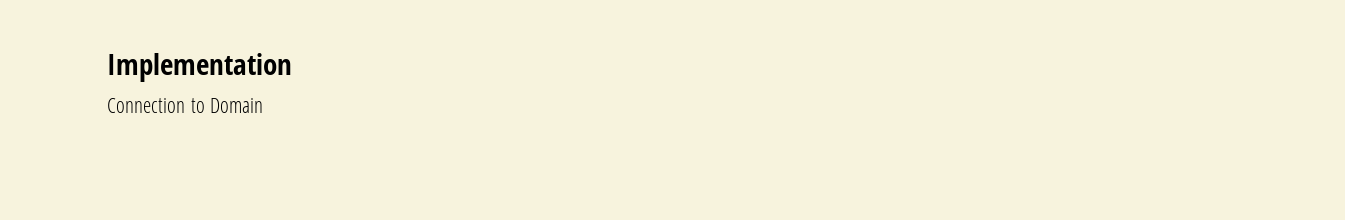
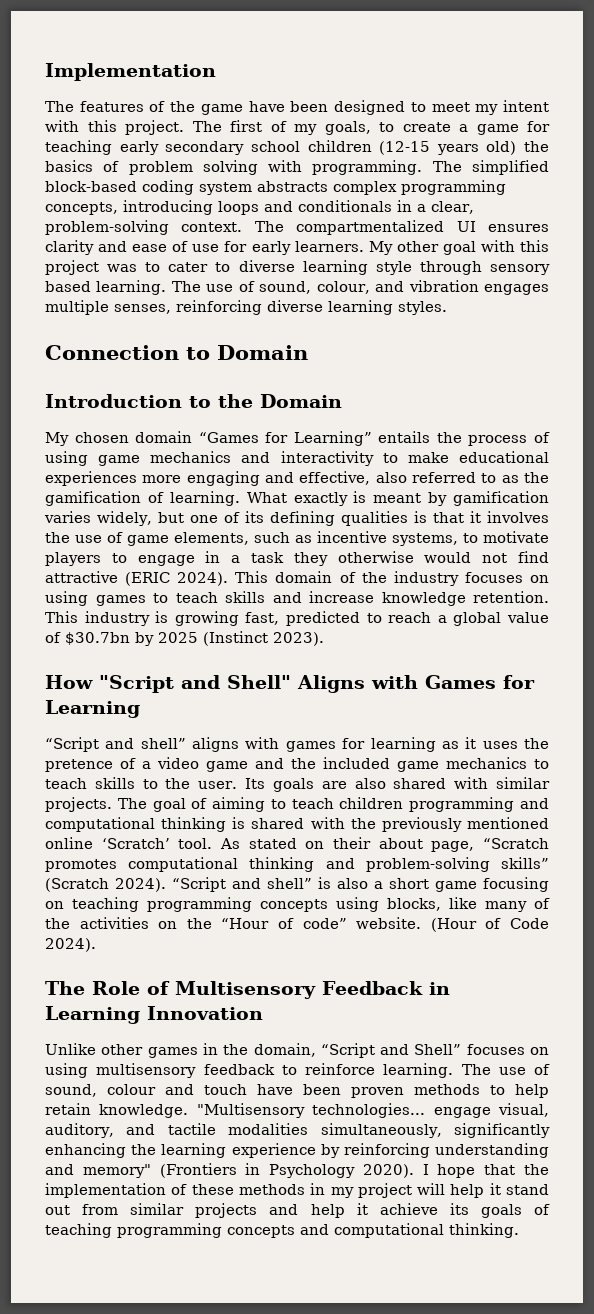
[107,98,264,113] Connection to Domain -> [45,100,550,115] [45,120,550,135] [45,140,549,155] [45,160,549,175] [45,180,506,195] [45,200,474,215] [45,220,549,235] [45,240,549,255] [45,260,550,275] [45,280,549,295] [45,300,447,315] [45,345,308,360] [45,394,342,408] [45,431,550,446] [45,451,549,466] [45,471,549,486] [45,491,549,506] [44,511,549,526] [45,531,549,546] [45,551,550,566] [45,571,549,586] [45,591,549,606] [45,611,550,626] [45,631,324,646] [45,675,535,693] [45,700,140,718] [45,737,550,752] [45,757,549,772] [45,777,550,792] [45,797,549,812] [45,817,550,832] [45,837,549,852] [45,857,549,872] [45,877,549,892] [45,897,550,912] [45,917,549,932] [45,938,96,952] [45,981,450,999] [45,1006,263,1024] [45,1043,549,1058] [45,1063,550,1078] [45,1084,549,1098] [45,1103,549,1118] [45,1123,550,1138] [45,1143,549,1158] [45,1163,549,1178] [45,1183,550,1198] [45,1203,551,1218] [45,1223,519,1238] The features of the game have been designed to meet my intent with this project. The first of my goals, to create a game for teaching early secondary school children (12-15 years old) the basics of problem solving with programming. The simplified block-based coding system abstracts complex programming concepts, introducing loops and conditionals in a clear, problem-solving context. The compartmentalized UI ensures clarity and ease of use for early learners. My other goal with this project was to cater to diverse learning style through sensory based learning. The use of sound, colour, and vibration engages multiple senses, reinforcing diverse learning styles. // Connection to Domain // Introduction to the Domain // My chosen domain “Games for Learning” entails the process of using game mechanics and interactivity to make educational experiences more engaging and effective, also referred to as the gamification of learning. What exactly is meant by gamification varies widely, but one of its defining qualities is that it involves the use of game elements, such as incentive systems, to motivate players to engage in a task they otherwise would not find attractive (ERIC 2024). This domain of the industry focuses on using games to teach skills and increase knowledge retention. This industry is growing fast, predicted to reach a global value of $30.7bn by 2025 (Instinct 2023). // How "Script and Shell" Aligns with Games for Learning // “Script and shell” aligns with games for learning as it uses the pretence of a video game and the included game mechanics to teach skills to the user. Its goals are also shared with similar projects. The goal of aiming to teach children programming and computational thinking is shared with the previously mentioned online ‘Scratch’ tool. As stated on their about page, “Scratch promotes computational thinking and problem-solving skills” (Scratch 2024). “Script and shell” is also a short game focusing on teaching programming concepts using blocks, like many of the activities on the “Hour of code” website. (Hour of Code 2024). // The Role of Multisensory Feedback in Learning Innovation // Unlike other games in the domain, “Script and Shell” focuses on using multisensory feedback to reinforce learning. The use of sound, colour and touch have been proven methods to help retain knowledge. "Multisensory technologies... engage visual, auditory, and tactile modalities simultaneously, significantly enhancing the learning experience by reinforcing understanding and memory" (Frontiers in Psychology 2020). I hope that the implementation of these methods in my project will help it stand out from similar projects and help it achieve its goals of teaching programming concepts and computational thinking.

